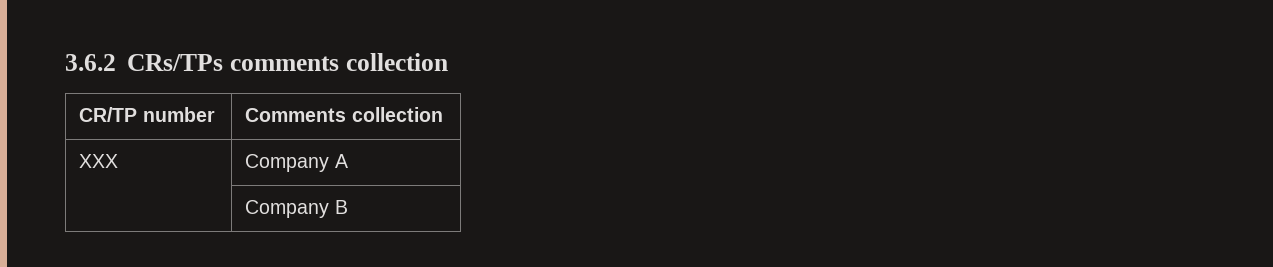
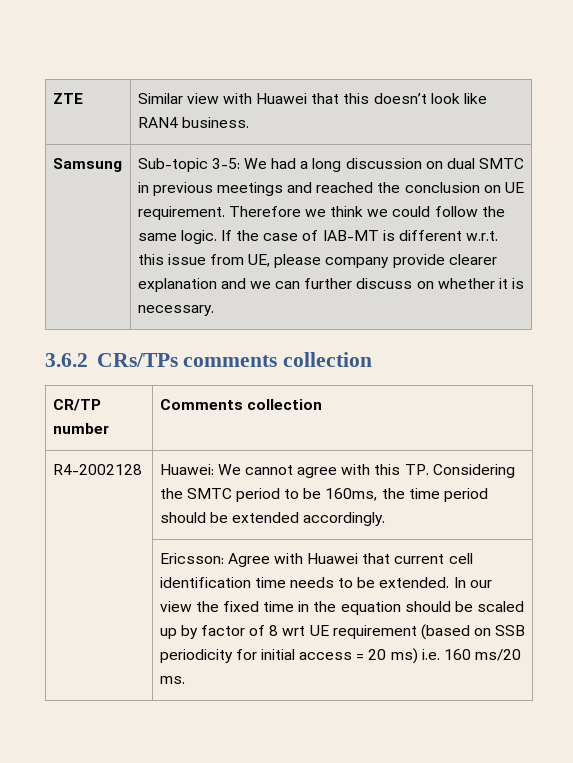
(65, 62) none -> [52,93,83,104] [137,93,488,104] [137,117,249,128] [52,158,122,172] [137,158,525,172] [137,182,525,196] [137,206,505,220] [137,230,499,244] [137,254,497,268] [137,278,525,292] [137,305,214,316] ZTE | Similar view with Huawei that this doesn’t look like RAN4 business. // Samsung | Sub-topic 3-5: We had a long discussion on dual SMTC in previous meetings and reached the conclusion on UE requirement. Therefore we think we could follow the same logic. If the case of IAB-MT is different w.r.t. this issue from UE, please company provide clearer explanation and we can further discuss on whether it is necessary. //
[79,154,119,168] [245,154,348,172] [245,200,348,218] XXX | Company A // | Company B -> [52,464,142,475] [159,464,515,478] [159,488,489,502] [159,512,386,526] [159,553,473,567] [159,577,492,588] [159,601,525,615] [159,624,526,640] [159,648,522,664] [159,676,185,684] R4-2002128 | Huawei: We cannot agree with this TP. Considering the SMTC period to be 160ms, the time period should be extended accordingly. // | Ericsson: Agree with Huawei that current cell identification time needs to be extended. In our view the fixed time in the equation should be scaled up by factor of 8 wrt UE requirement (based on SSB periodicity for initial access = 20 ms) i.e. 160 ms/20 ms.

